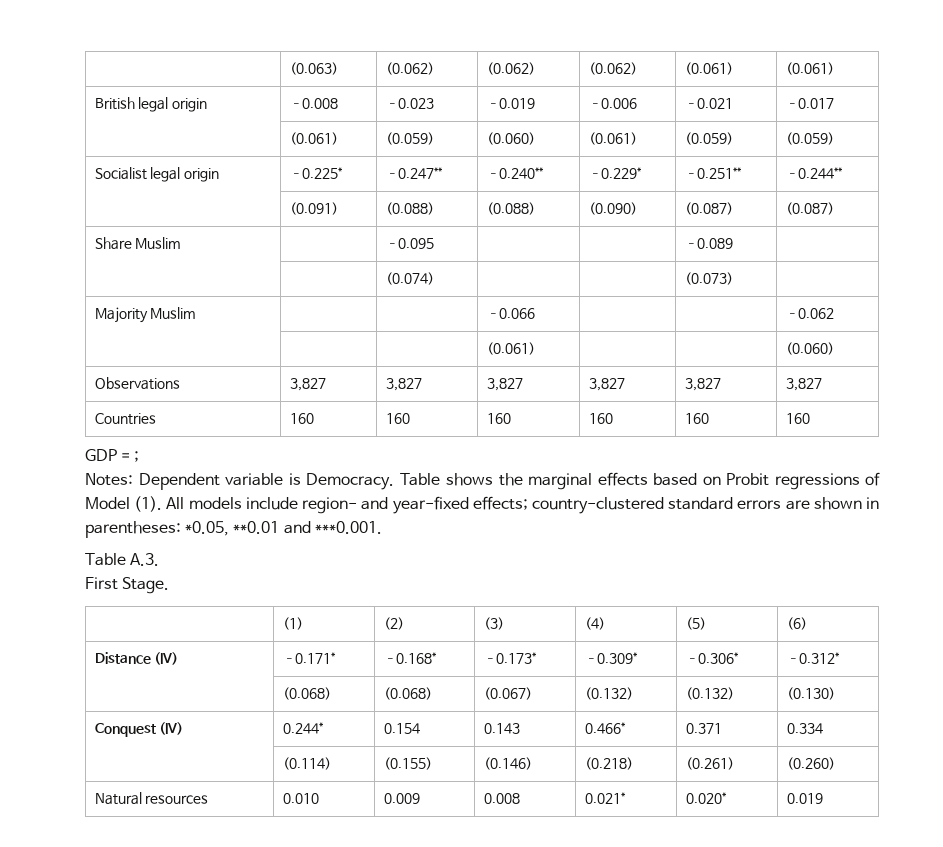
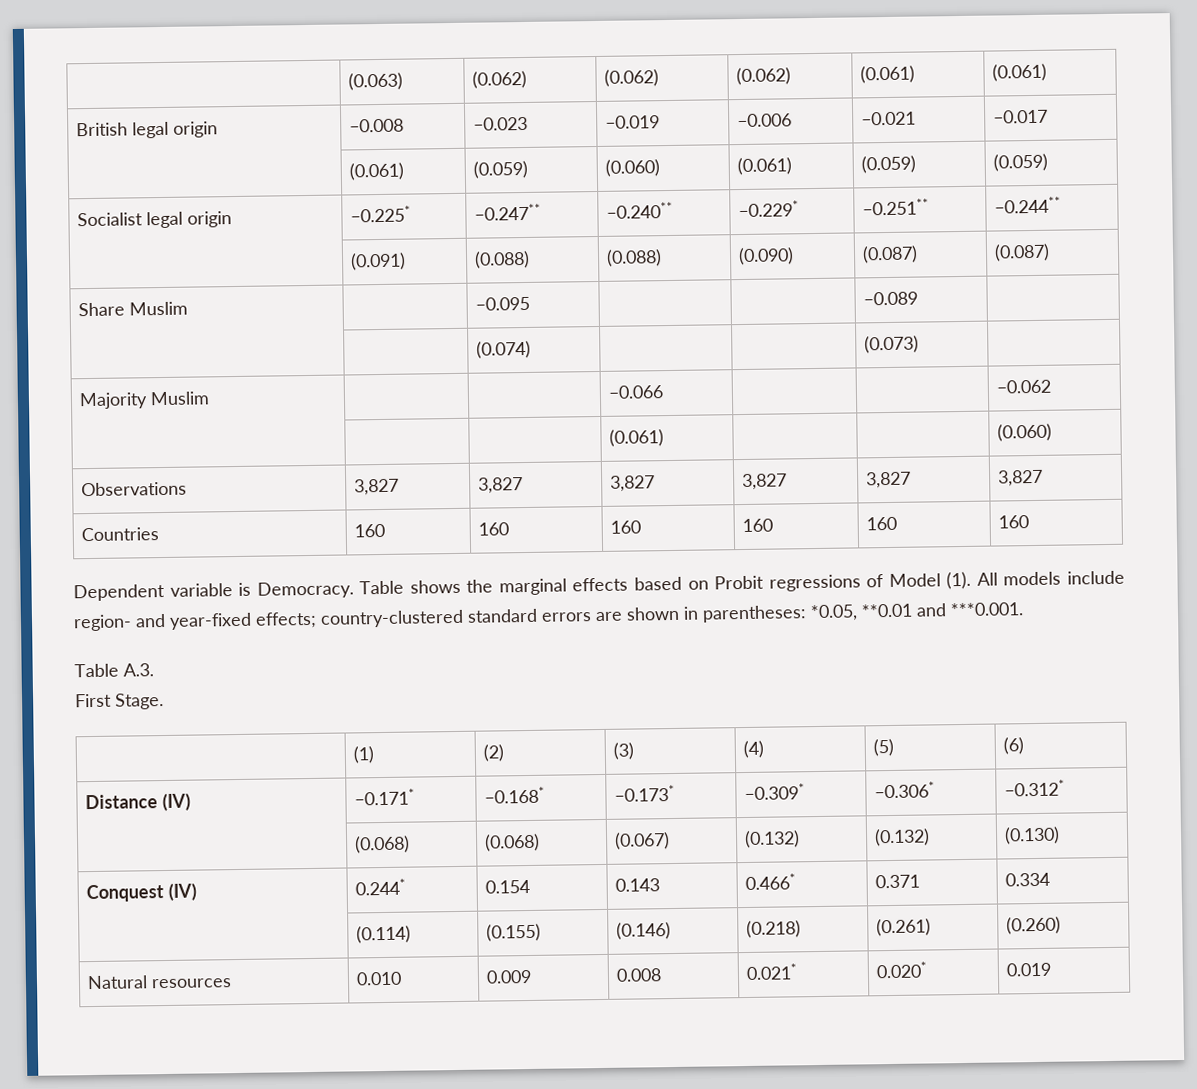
[85,449,140,462] [85,473,133,486] GDP = ; // Notes: -> (1029, 522) none

